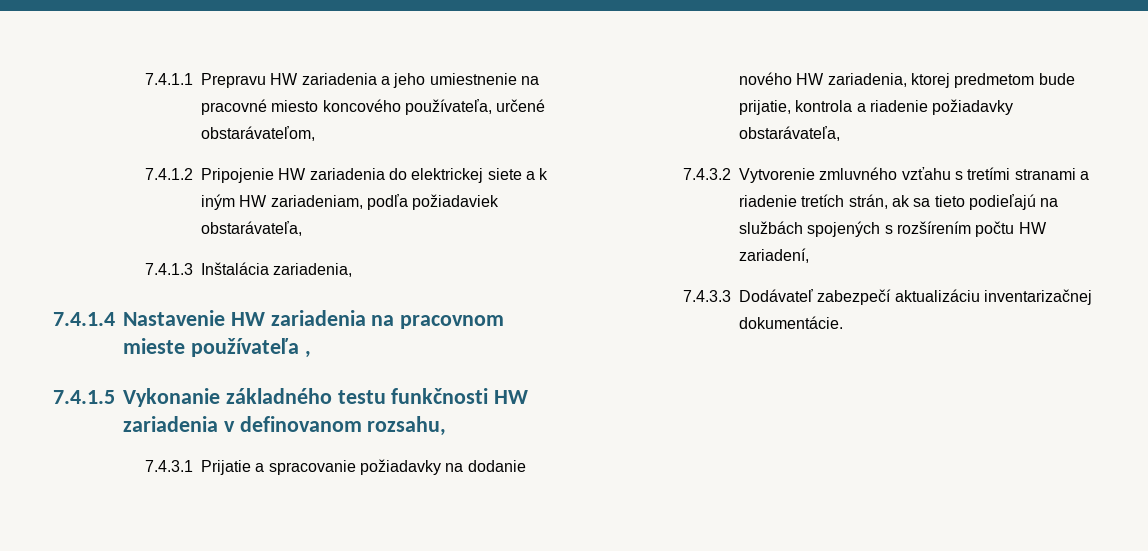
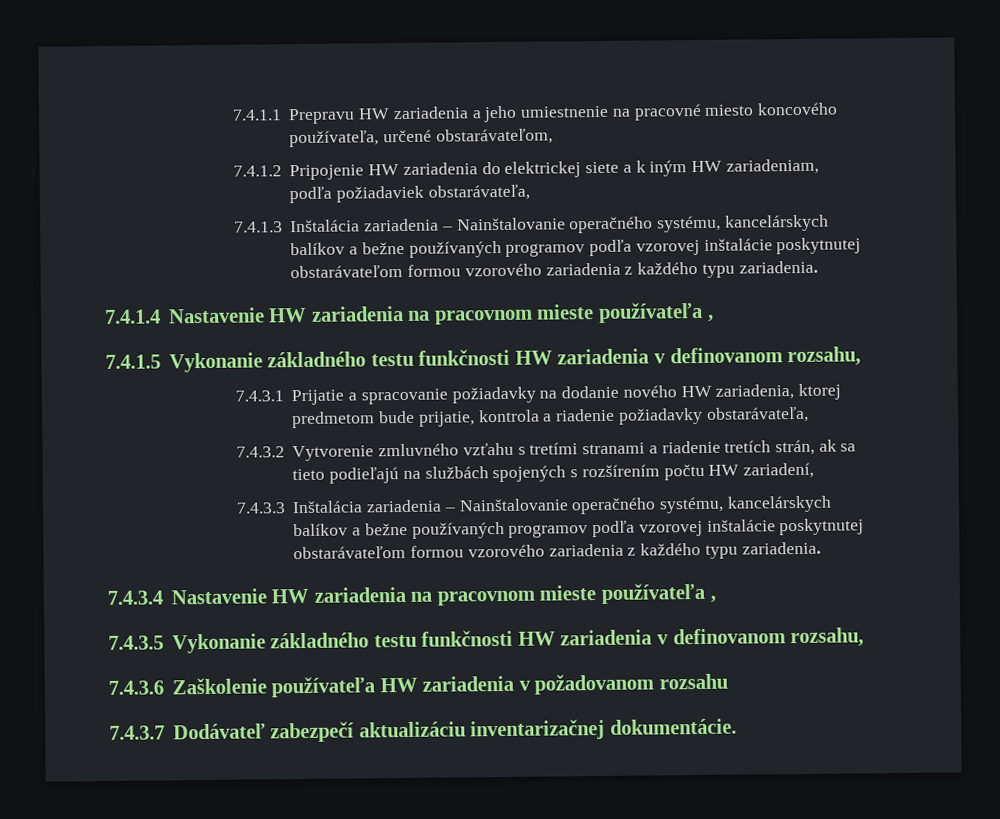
[273,263,353,277] zariadenia, -> [364,214,829,234] [290,237,862,258] [290,260,818,279] zariadenia – Nainštalovanie operačného systému, kancelárskych balíkov a bežne používaných programov podľa vzorovej inštalácie poskytnutej obstarávateľom formou vzorového zariadenia z každého typu zariadenia.
(731, 296) none -> [292,495,832,515] [293,518,865,539] [293,541,821,560] [107,582,716,606] [108,627,865,654] [108,673,728,698] [109,725,165,740] Inštalácia zariadenia – Nainštalovanie operačného systému, kancelárskych balíkov a bežne používaných programov podľa vzorovej inštalácie poskytnutej obstarávateľom formou vzorového zariadenia z každého typu zariadenia. // 7.4.3.4 Nastavenie HW zariadenia na pracovnom mieste používateľa , // 7.4.3.5 Vykonanie základného testu funkčnosti HW zariadenia v definovanom rozsahu, // 7.4.3.6 Zaškolenie používateľa HW zariadenia v požadovanom rozsahu // 7.4.3.7

